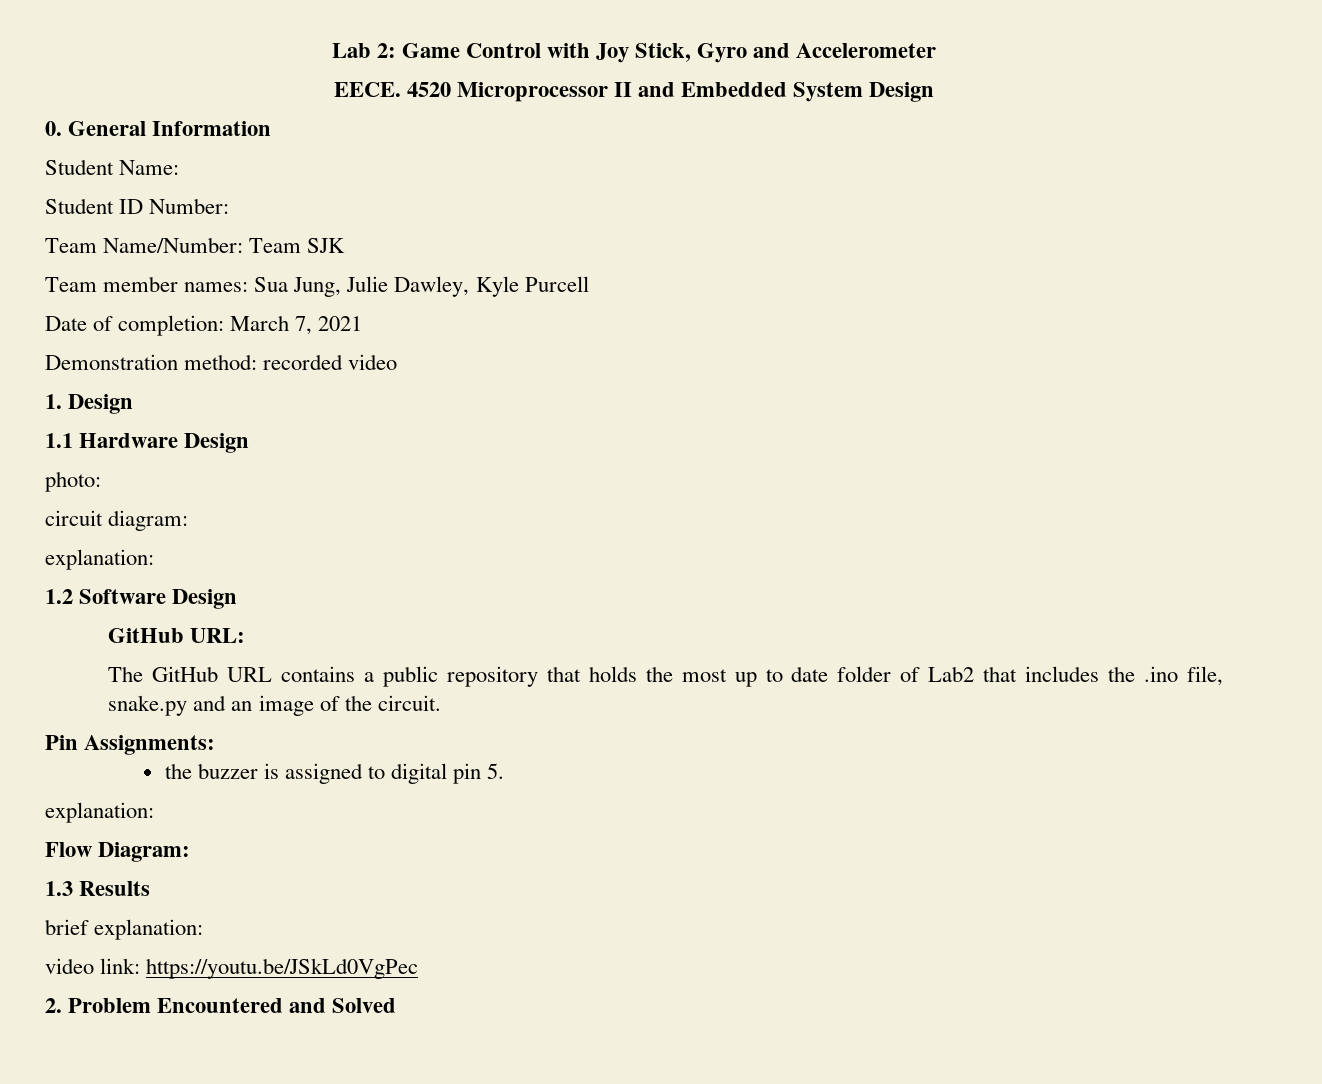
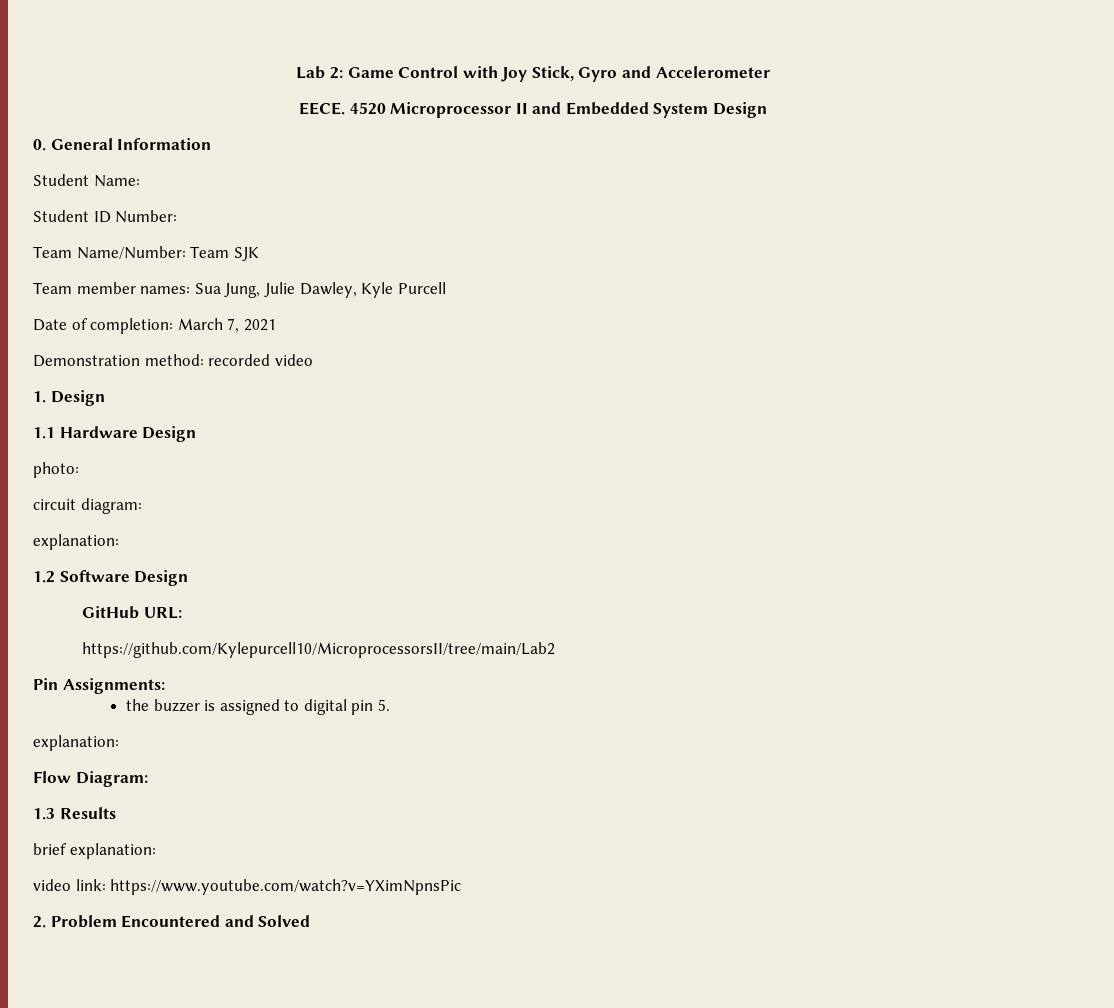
[108,666,1223,687] [108,695,441,716] The GitHub URL contains a public repository that holds the most up to date folder of Lab2 that includes the .ino file, snake.py and an image of the circuit. -> [82,642,556,658] https://github.com/Kylepurcell10/MicroprocessorsII/tree/main/Lab2
[146,958,419,979] https://youtu.be/JSkLd0VgPec -> [110,879,462,895] https://www.youtube.com/watch?v=YXimNpnsPic

